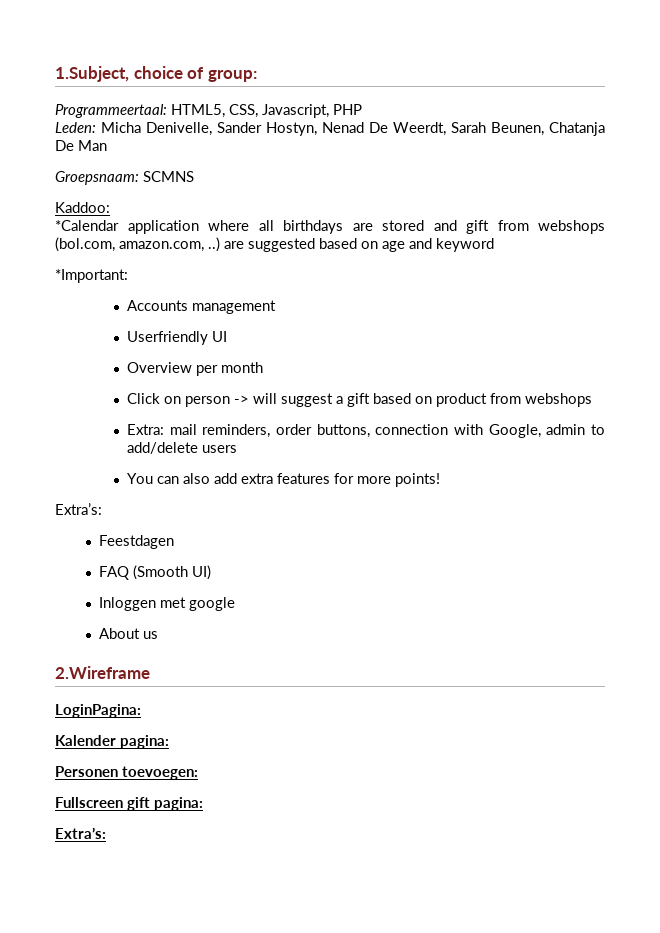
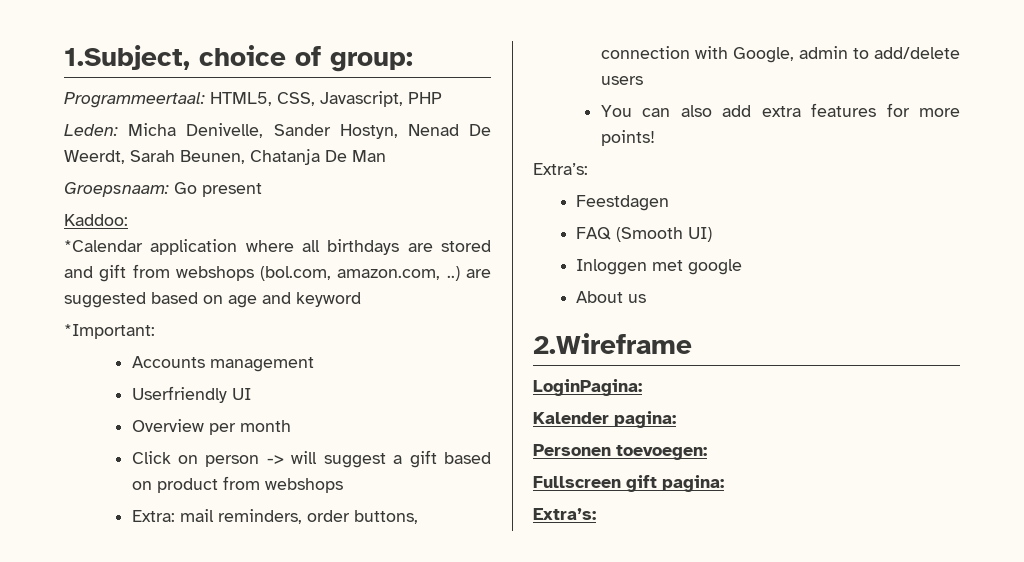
[143,171,194,182] SCMNS -> [174,182,262,197] Go present

